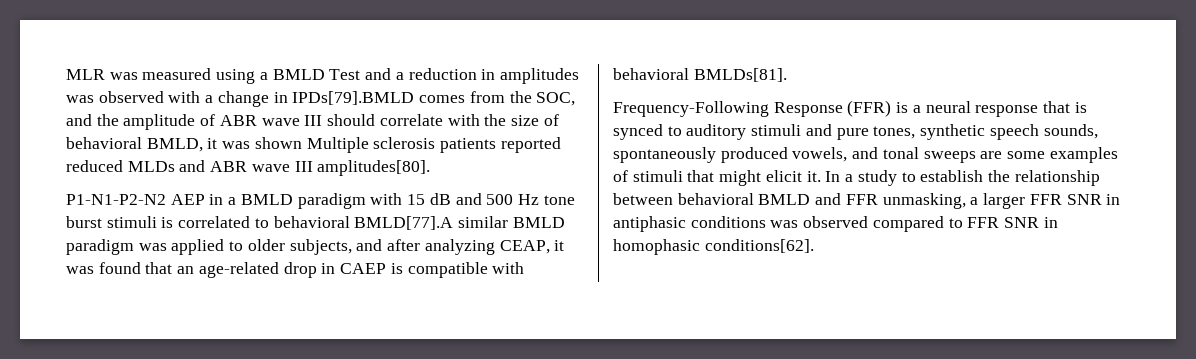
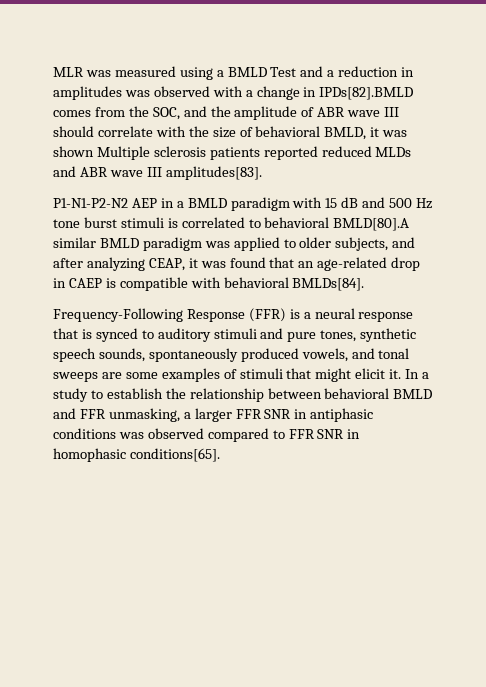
[292,91,415,105] IPDs[79].BMLD -> [319,87,414,100] IPDs[82].BMLD
[317,160,431,176] amplitudes[80]. -> [165,166,262,180] amplitudes[83].
[354,216,454,230] BMLD[77].A -> [333,218,410,231] BMLD[80].A
[693,68,787,82] BMLDs[81]. -> [292,278,365,291] BMLDs[84].
[704,239,814,253] conditions[62]. -> [129,448,220,462] conditions[65].

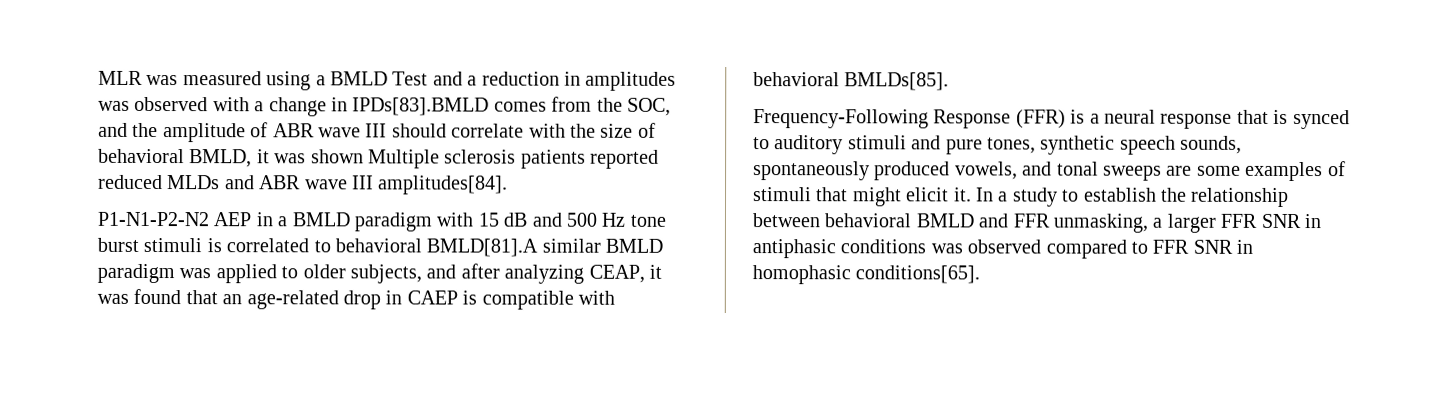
[319,87,414,100] IPDs[82].BMLD -> [352,97,490,116] IPDs[83].BMLD
[165,166,262,180] amplitudes[83]. -> [378,175,509,195] amplitudes[84].
[333,218,410,231] BMLD[80].A -> [426,238,539,257] BMLD[81].A
[292,278,365,291] BMLDs[84]. -> [844,72,950,91] BMLDs[85].

